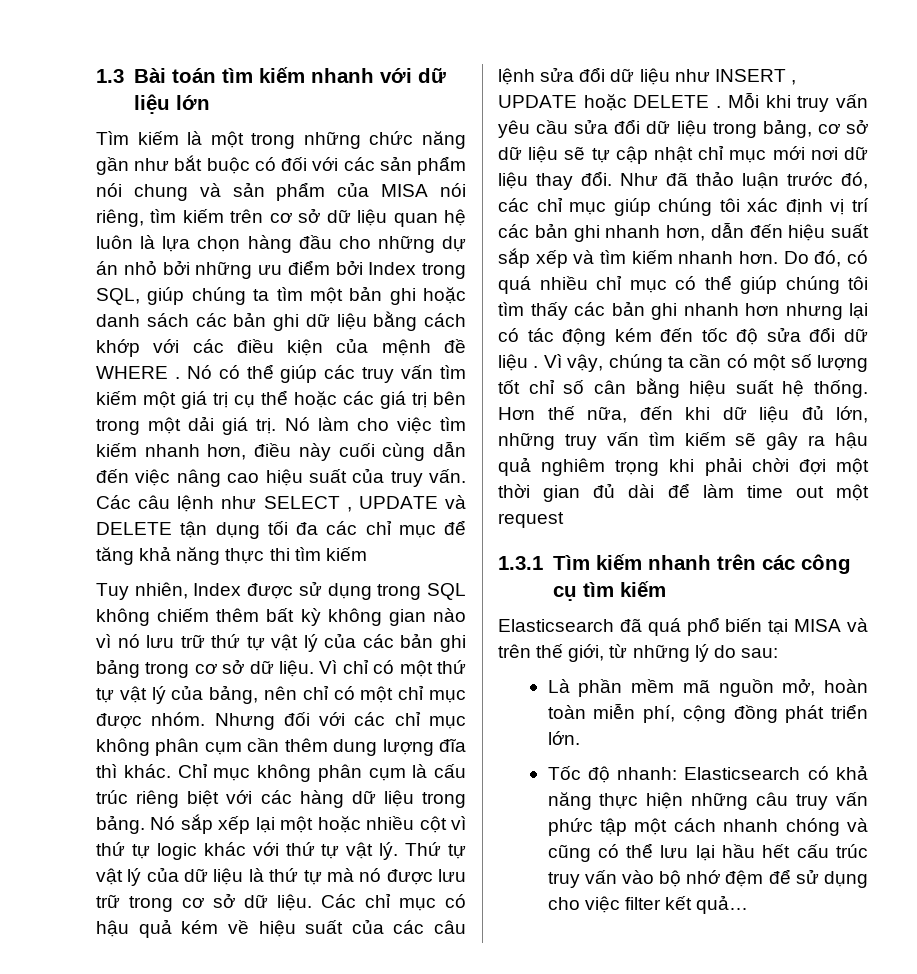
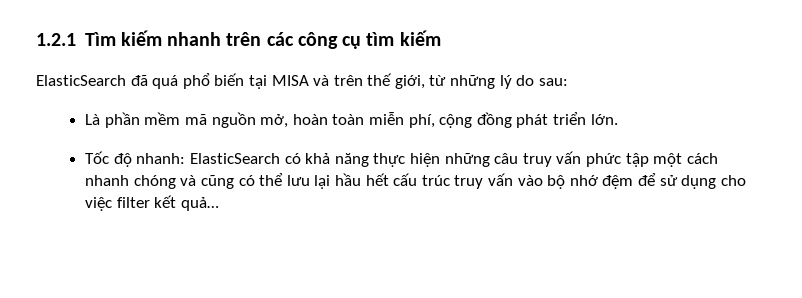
[96,67,446,83] [133,94,210,114] [96,131,466,149] [96,155,467,175] [96,182,466,201] [96,208,467,227] [96,235,466,253] [96,260,466,279] [96,286,466,305] [96,311,466,331] [96,338,466,357] [96,364,467,383] [96,390,466,409] [96,416,466,435] [96,441,466,461] [96,468,466,487] [96,495,466,512] [96,520,466,539] [96,546,367,565] [96,581,466,600] [96,608,466,626] [96,633,466,652] [96,659,466,678] [96,685,467,704] [96,711,466,730] [96,738,466,756] [96,763,466,782] [96,790,466,808] [96,814,467,834] [96,842,466,860] [96,867,467,886] [96,893,466,912] [96,919,466,938] [498,67,796,85] [498,92,868,112] [498,119,868,138] [498,145,868,164] [498,171,868,190] [498,197,869,216] [498,222,869,242] [498,248,868,268] [498,275,868,294] [498,301,868,320] [498,327,868,346] [498,354,868,372] [498,378,868,398] [498,405,868,423] [498,432,868,450] [498,457,869,476] [498,483,869,502] [498,512,564,528] [498,556,543,570] 1.3 Bài toán tìm kiếm nhanh với dữ liệu lớn // Tìm kiếm là một trong những chức năng gần như bắt buộc có đối với các sản phẩm nói chung và sản phẩm của MISA nói riêng, tìm kiếm trên cơ sở dữ liệu quan hệ luôn là lựa chọn hàng đầu cho những dự án nhỏ bởi những ưu điểm bởi Index trong SQL, giúp chúng ta tìm một bản ghi hoặc danh sách các bản ghi dữ liệu bằng cách khớp với các điều kiện của mệnh đề WHERE . Nó có thể giúp các truy vấn tìm kiếm một giá trị cụ thể hoặc các giá trị bên trong một dải giá trị. Nó làm cho việc tìm kiếm nhanh hơn, điều này cuối cùng dẫn đến việc nâng cao hiệu suất của truy vấn. Các câu lệnh như SELECT , UPDATE và DELETE tận dụng tối đa các chỉ mục để tăng khả năng thực thi tìm kiếm // Tuy nhiên, Index được sử dụng trong SQL không chiếm thêm bất kỳ không gian nào vì nó lưu trữ thứ tự vật lý của các bản ghi bảng trong cơ sở dữ liệu. Vì chỉ có một thứ tự vật lý của bảng, nên chỉ có một chỉ mục được nhóm. Nhưng đối với các chỉ mục không phân cụm cần thêm dung lượng đĩa thì khác. Chỉ mục không phân cụm là cấu trúc riêng biệt với các hàng dữ liệu trong bảng. Nó sắp xếp lại một hoặc nhiều cột vì thứ tự logic khác với thứ tự vật lý. Thứ tự vật lý của dữ liệu là thứ tự mà nó được lưu trữ trong cơ sở dữ liệu. Các chỉ mục có hậu quả kém về hiệu suất của các câu lệnh sửa đổi dữ liệu như INSERT , UPDATE hoặc DELETE . Mỗi khi truy vấn yêu cầu sửa đổi dữ liệu trong bảng, cơ sở dữ liệu sẽ tự cập nhật chỉ mục mới nơi dữ liệu thay đổi. Như đã thảo luận trước đó, các chỉ mục giúp chúng tôi xác định vị trí các bản ghi nhanh hơn, dẫn đến hiệu suất sắp xếp và tìm kiếm nhanh hơn. Do đó, có quá nhiều chỉ mục có thể giúp chúng tôi tìm thấy các bản ghi nhanh hơn nhưng lại có tác động kém đến tốc độ sửa đổi dữ liệu . Vì vậy, chúng ta cần có một số lượng tốt chỉ số cân bằng hiệu suất hệ thống. Hơn thế nữa, đến khi dữ liệu đủ lớn, những truy vấn tìm kiếm sẽ gây ra hậu quả nghiêm trọng khi phải chời đợi một thời gian đủ dài để làm time out một request // 1.3.1 -> [36,33,76,46] 1.2.1
[498,619,614,632] Elasticsearch -> [36,75,126,86] ElasticSearch
[684,767,801,780] Elasticsearch -> [190,153,281,164] ElasticSearch

